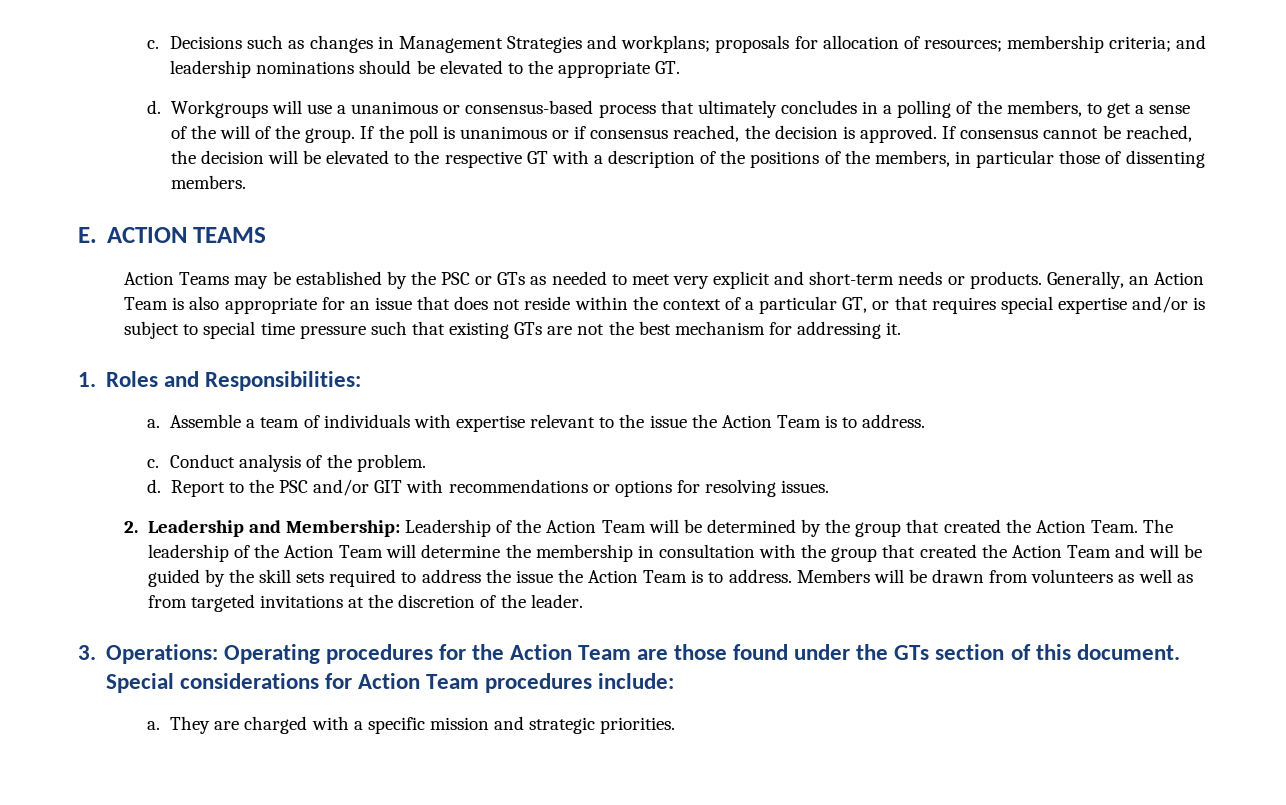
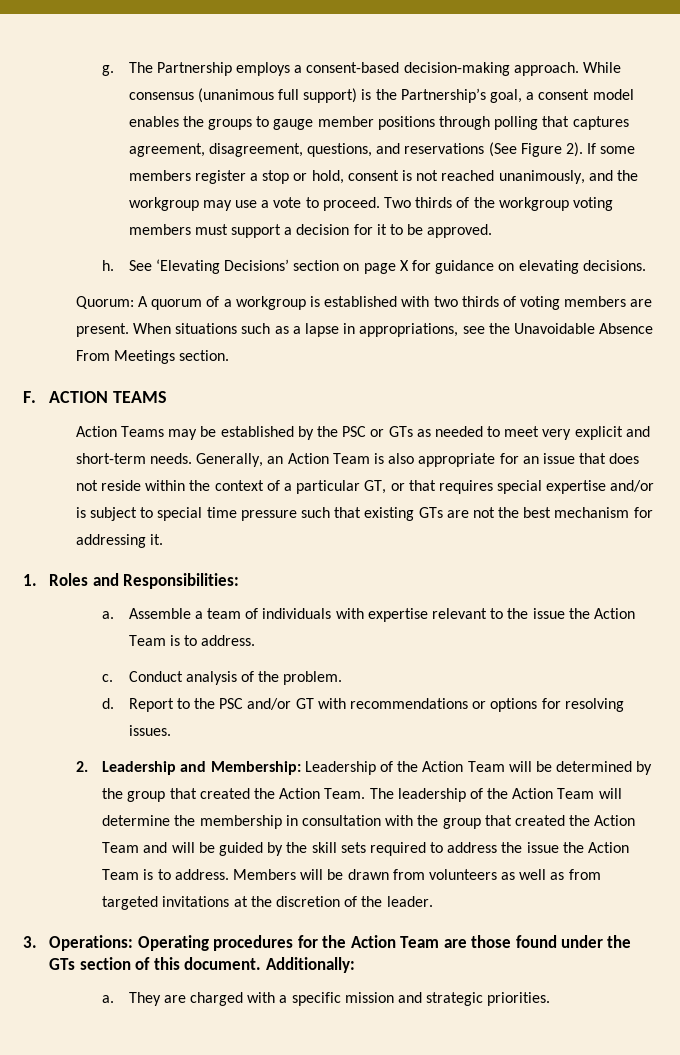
[147,35,1207,53] [170,60,681,78] [147,100,1191,118] [170,125,1192,143] [170,150,1205,168] [170,175,246,189] [78,227,97,243] c. Decisions such as changes in Management Strategies and workplans; proposals for allocation of resources; membership criteria; and leadership nominations should be elevated to the appropriate GT. // d. Workgroups will use a unanimous or consensus-based process that ultimately concludes in a polling of the members, to get a sense of the will of the group. If the poll is unanimous or if consensus reached, the decision is approved. If consensus cannot be reached, the decision will be elevated to the respective GT with a description of the positions of the members, in particular those of dissenting members. // E. -> [102,62,621,76] [128,88,634,103] [128,116,629,130] [128,142,636,157] [128,170,638,184] [128,197,613,211] [128,224,493,238] [102,259,646,274] [75,296,653,310] [75,323,654,337] [75,350,230,364] [23,391,36,403] g. The Partnership employs a consent-based decision-making approach. While consensus (unanimous full support) is the Partnership’s goal, a consent model enables the groups to gauge member positions through polling that captures agreement, disagreement, questions, and reservations (See Figure 2). If some members register a stop or hold, consent is not reached unanimously, and the workgroup may use a vote to proceed. Two thirds of the workgroup voting members must support a decision for it to be approved. // h. See ‘Elevating Decisions’ section on page X for guidance on elevating decisions. // Quorum: A quorum of a workgroup is established with two thirds of voting members are present. When situations such as a lapse in appropriations, see the Unavoidable Absence From Meetings section. // F.
[898,271,1042,289] needs or products. -> [150,453,193,464] needs.
[374,480,403,493] GIT -> [295,698,314,709] GT
[105,673,674,693] Special considerations for Action Team procedures include: -> [265,957,355,973] Additionally:

